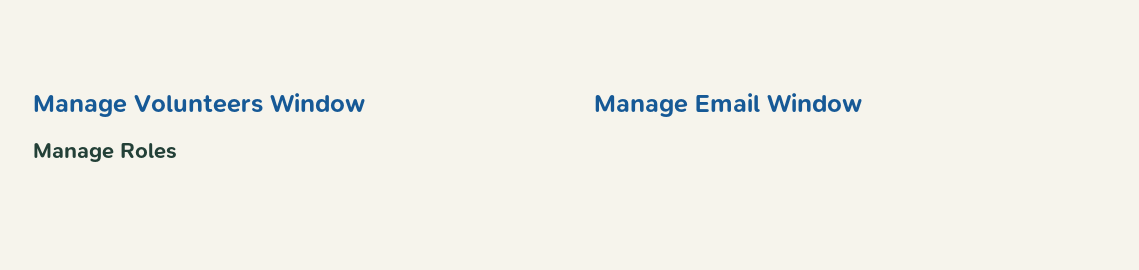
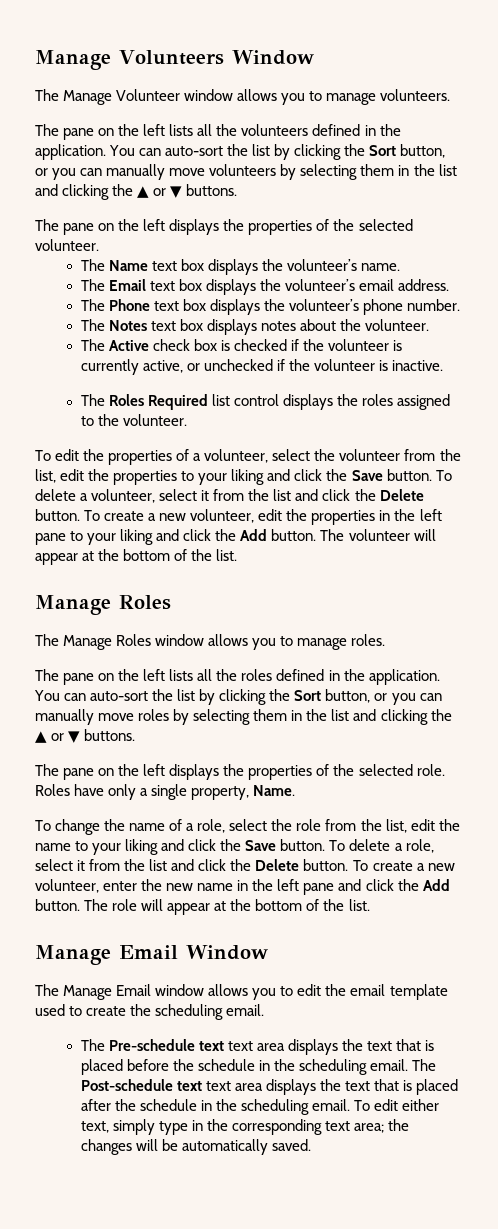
[33,143,177,162] [594,93,862,117] Manage Roles // Manage Email Window -> [35,89,451,105] [35,124,401,140] [35,144,446,160] [35,164,457,180] [35,184,238,200] [35,219,413,235] [35,239,99,251] [80,259,400,275] [80,279,449,295] [80,299,460,315] [80,319,429,335] [80,339,403,351] [80,359,443,375] [80,394,450,410] [80,414,187,426] [35,449,461,465] [35,469,452,485] [35,489,424,503] [35,509,442,525] [35,529,436,545] [35,549,238,565] [35,595,171,615] [35,634,386,650] [35,669,440,685] [34,689,442,705] [35,709,452,725] [35,729,136,743] [35,764,445,780] [35,784,296,800] [35,819,460,835] [35,839,434,855] [35,859,455,871] [35,879,450,895] [35,899,370,915] [35,945,268,965] [35,984,448,1000] [35,1004,265,1020] [80,1039,435,1055] [80,1059,436,1075] [80,1079,459,1095] [80,1099,439,1115] [80,1119,409,1135] [80,1139,311,1155] The Manage Volunteer window allows you to manage volunteers. // The pane on the left lists all the volunteers defined in the application. You can auto-sort the list by clicking the Sort button, or you can manually move volunteers by selecting them in the list and clicking the ▲ or ▼ buttons. // The pane on the left displays the properties of the selected volunteer. // The Name text box displays the volunteer’s name. // The Email text box displays the volunteer’s email address. // The Phone text box displays the volunteer’s phone number. // The Notes text box displays notes about the volunteer. // The Active check box is checked if the volunteer is currently active, or unchecked if the volunteer is inactive. // The Roles Required list control displays the roles assigned to the volunteer. // To edit the properties of a volunteer, select the volunteer from the list, edit the properties to your liking and click the Save button. To delete a volunteer, select it from the list and click the Delete button. To create a new volunteer, edit the properties in the left pane to your liking and click the Add button. The volunteer will appear at the bottom of the list. // Manage Roles // The Manage Roles window allows you to manage roles. // The pane on the left lists all the roles defined in the application. You can auto-sort the list by clicking the Sort button, or you can manually move roles by selecting them in the list and clicking the ▲ or ▼ buttons. // The pane on the left displays the properties of the selected role. Roles have only a single property, Name. // To change the name of a role, select the role from the list, edit the name to your liking and click the Save button. To delete a role, select it from the list and click the Delete button. To create a new volunteer, enter the new name in the left pane and click the Add button. The role will appear at the bottom of the list. // Manage Email Window // The Manage Email window allows you to edit the email template used to create the scheduling email. // The Pre-schedule text text area displays the text that is placed before the schedule in the scheduling email. The Post-schedule text text area displays the text that is placed after the schedule in the scheduling email. To edit either text, simply type in the corresponding text area; the changes will be automatically saved.

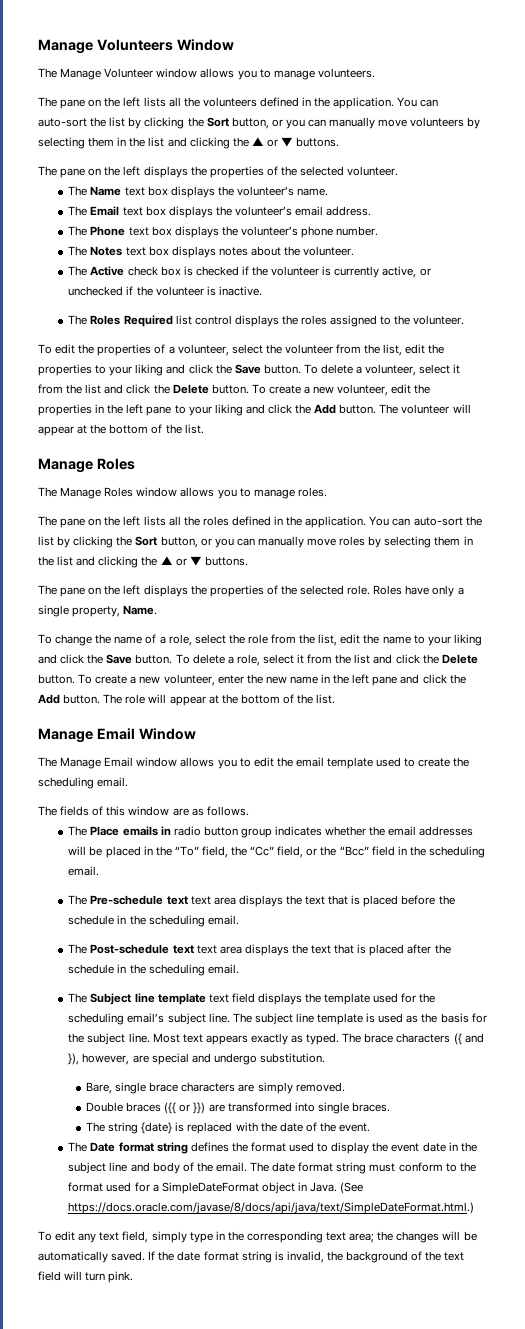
(265, 1010) none -> [38,806,249,816] [68,826,474,838] [68,846,486,858] [68,866,100,876] // The fields of this window are as follows. // The Place emails in radio button group indicates whether the email addresses will be placed in the “To” field, the “Cc” field, or the “Bcc” field in the scheduling email.
(408, 1065) none -> (239, 920) //
[353,1099,439,1111] [80,1121,109,1133] To edit either text, -> [68,993,436,1005] [68,1013,487,1025] [68,1033,484,1045] [68,1053,325,1065] [85,1082,345,1094] [85,1102,390,1114] [85,1122,371,1134] [68,1142,477,1154] [68,1162,476,1174] [68,1182,364,1194] [68,1202,475,1214] [38,1231,149,1243] // The Subject line template text field displays the template used for the scheduling email’s subject line. The subject line template is used as the basis for the subject line. Most text appears exactly as typed. The brace characters ({ and }), however, are special and undergo substitution. // Bare, single brace characters are simply removed. // Double braces ({{ or }}) are transformed into single braces. // The string {date} is replaced with the date of the event. // The Date format string defines the format used to display the event date in the subject line and body of the email. The date format string must conform to the format used for a SimpleDateFormat object in Java. (See https://docs.oracle.com/javase/8/docs/api/java/text/SimpleDateFormat.html.) // To edit any text field,
(311, 1145) none -> [148,1251,465,1263] [38,1271,134,1283] If the date format string is invalid, the background of the text field will turn pink.

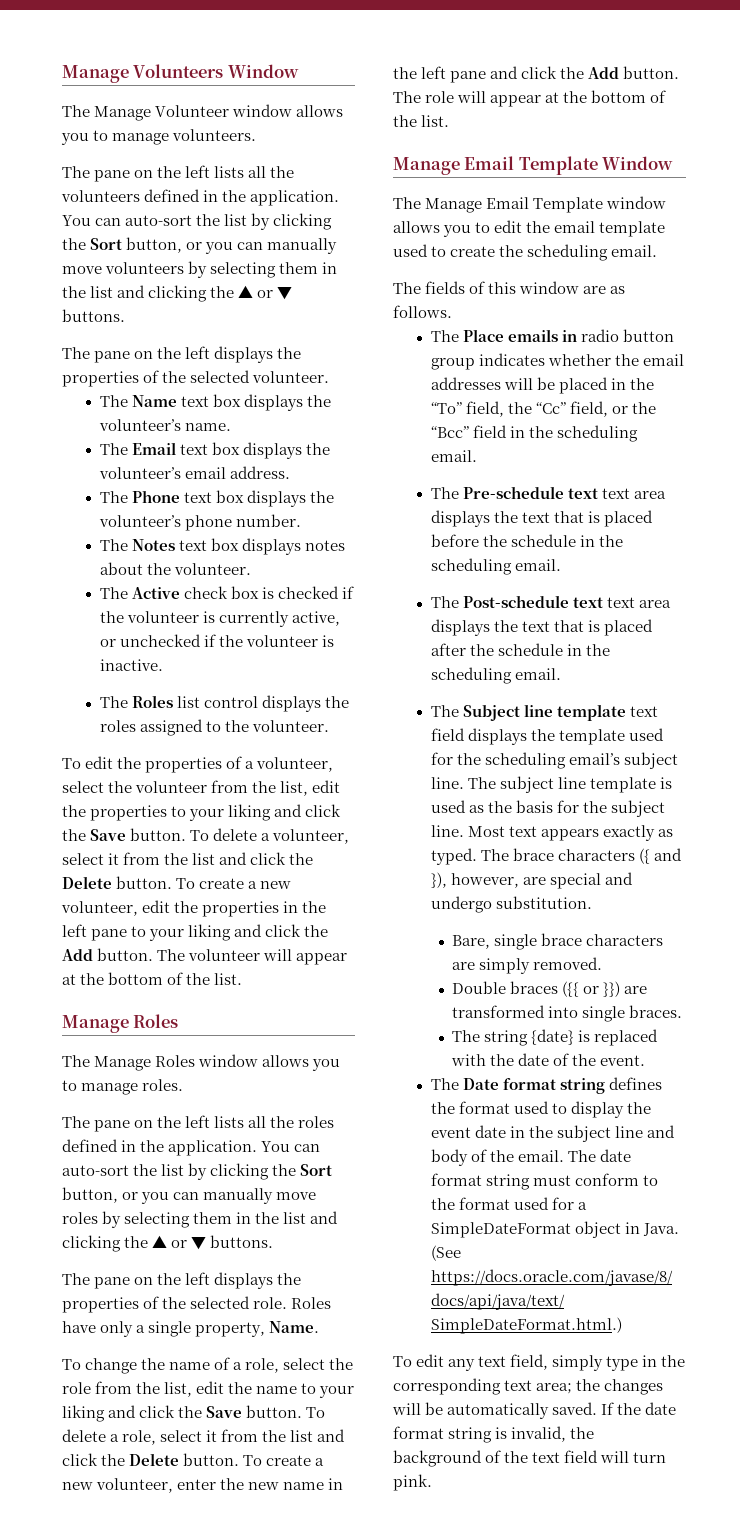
[123,315,173,327] Required -> (173, 701) none
(135, 734) none -> [518,156,598,175] Template
(134, 762) none -> [533,197,604,213] Template

